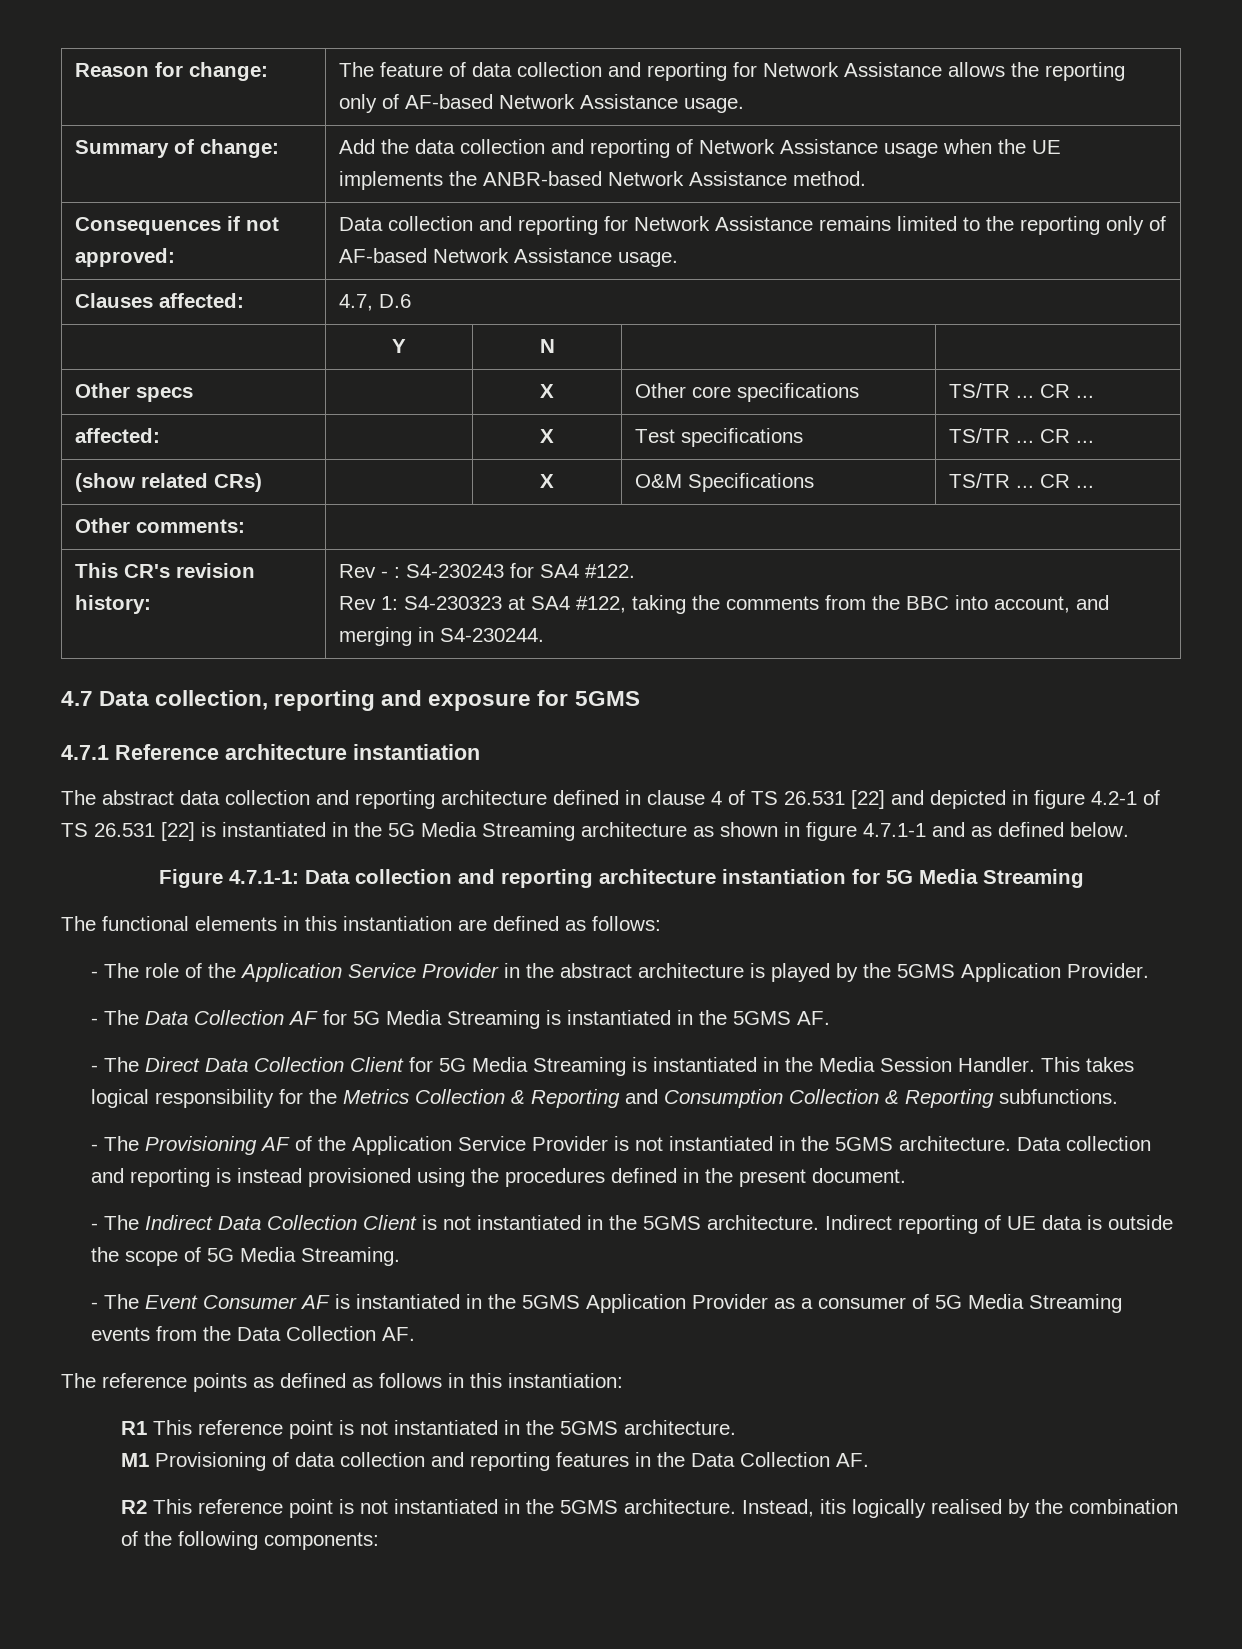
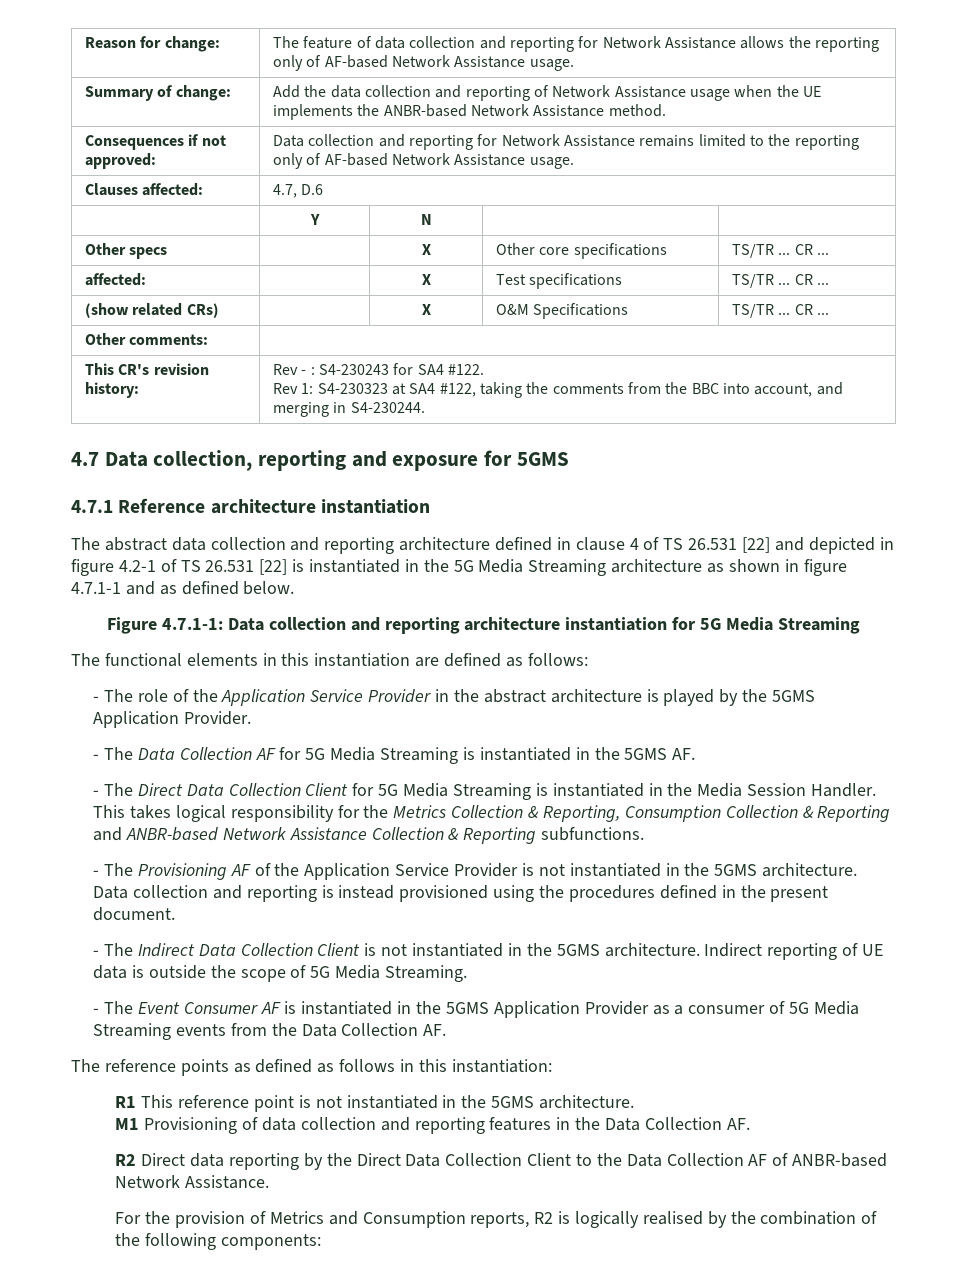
[531,1089,784,1108] Reporting and Consumption -> [542,805,891,822] [93,827,367,841] Reporting, Consumption Collection & Reporting and ANBR-based Network Assistance
[153,1499,847,1518] This reference point is not instantiated in the 5GMS architecture. Instead, itis -> [141,1153,888,1170] [115,1175,270,1189] [115,1211,571,1228] Direct data reporting by the Direct Data Collection Client to the Data Collection AF of ANBR-based Network Assistance. // For the provision of Metrics and Consumption reports, R2 is

